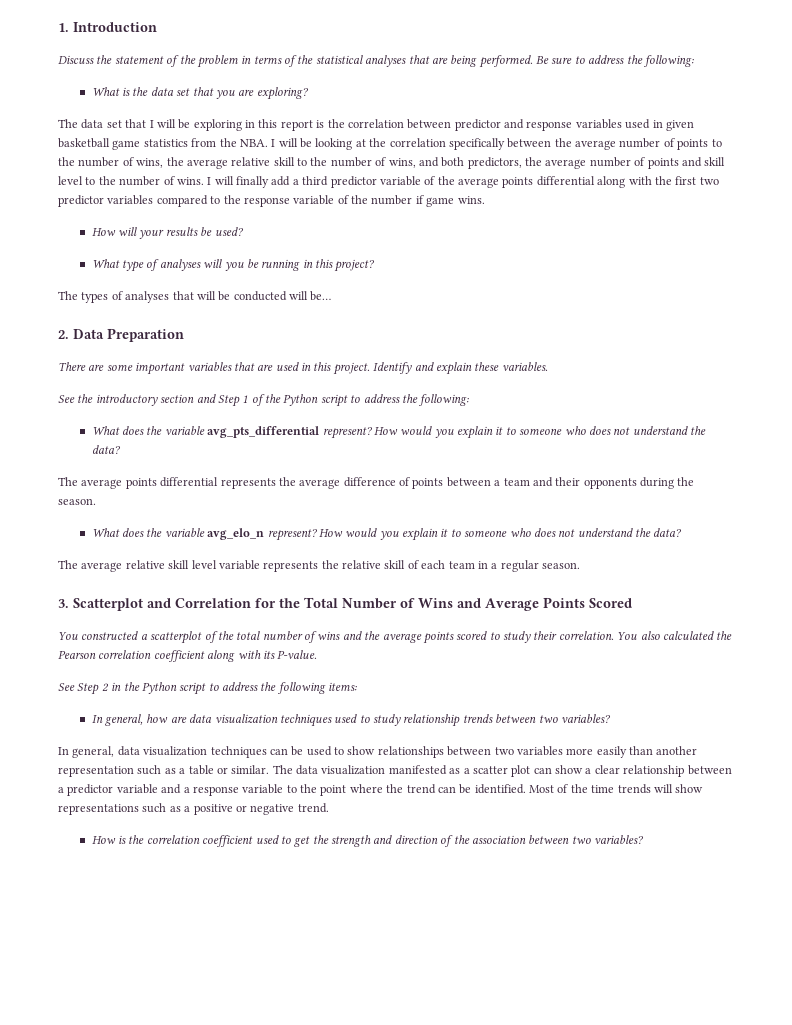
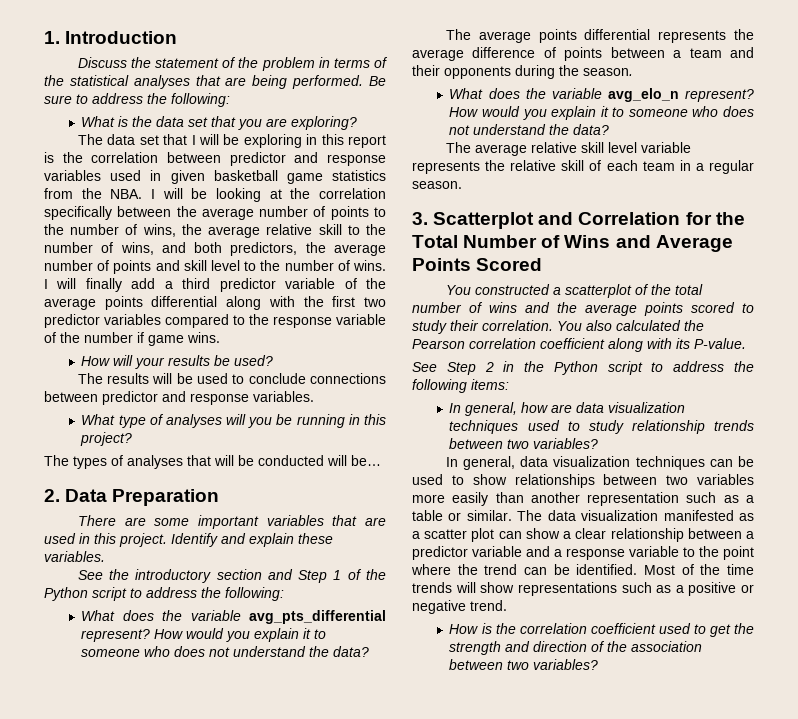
(244, 231) none -> [77,373,386,384] [44,391,314,405] // The results will be used to conclude connections between predictor and response variables.

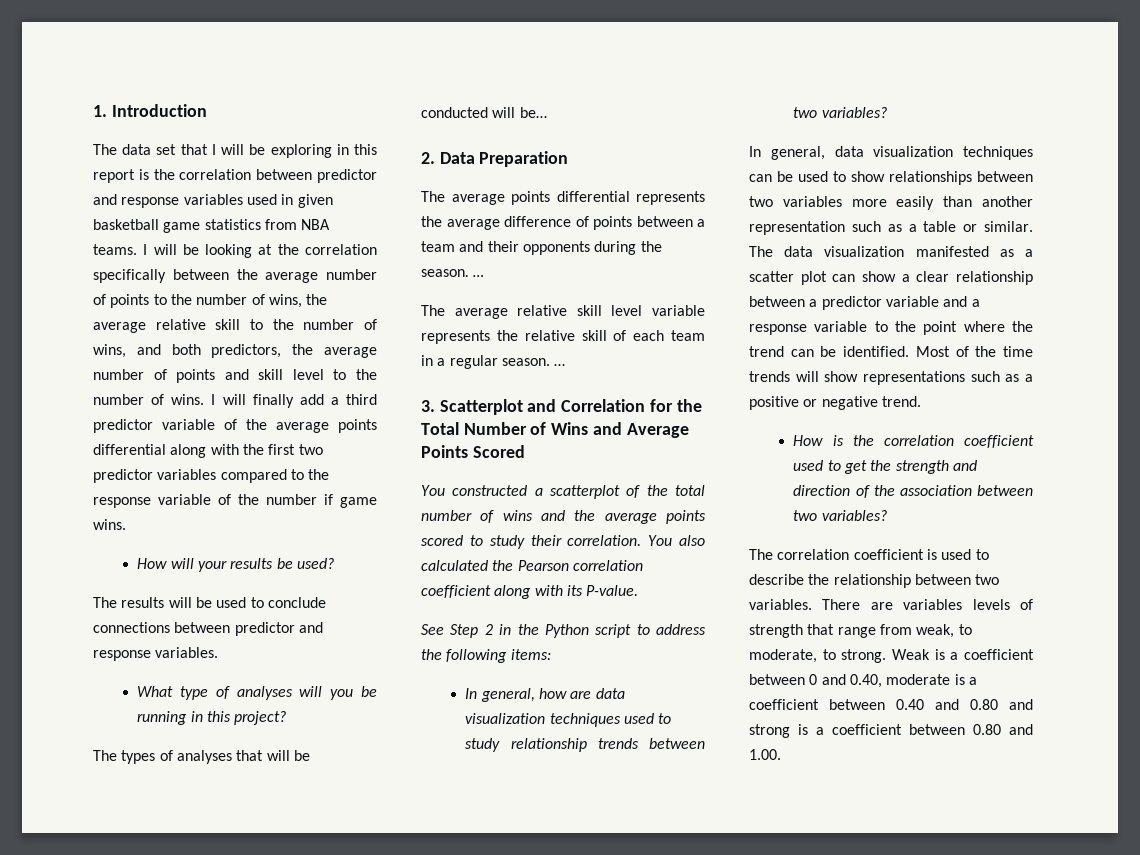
[77,57,388,71] [44,75,386,89] [44,93,230,107] [81,116,358,130] // Discuss the statement of the problem in terms of the statistical analyses that are being performed. Be sure to address the following: // What is the data set that you are exploring? -> (207, 110) none
[81,188,143,199] the NBA. -> [301,219,331,230] [93,244,137,255] NBA teams.
[77,515,386,529] [44,533,333,547] [44,551,105,562] [77,569,386,583] [44,587,284,601] [81,610,386,624] [81,628,327,642] [81,646,370,657] // There are some important variables that are used in this project. Identify and explain these variables. // See the introductory section and Step 1 of the Python script to address the following: // What does the variable avg_pts_differential represent? How would you explain it to someone who does not understand the data? -> (569, 159) none
[449,88,754,102] [449,106,754,120] [449,124,610,135] // What does the variable avg_elo_n represent? How would you explain it to someone who does not understand the data? -> [473,275,485,277] …
(462, 185) none -> [554,364,566,366] …
(599, 664) none -> [749,549,989,560] [749,574,1000,588] [749,599,1033,610] [749,624,972,638] [749,649,1034,663] [749,674,977,688] [749,699,1033,710] [749,724,1033,738] [749,749,781,760] // The correlation coefficient is used to describe the relationship between two variables. There are variables levels of strength that range from weak, to moderate, to strong. Weak is a coefficient between 0 and 0.40, moderate is a coefficient between 0.40 and 0.80 and strong is a coefficient between 0.80 and 1.00.

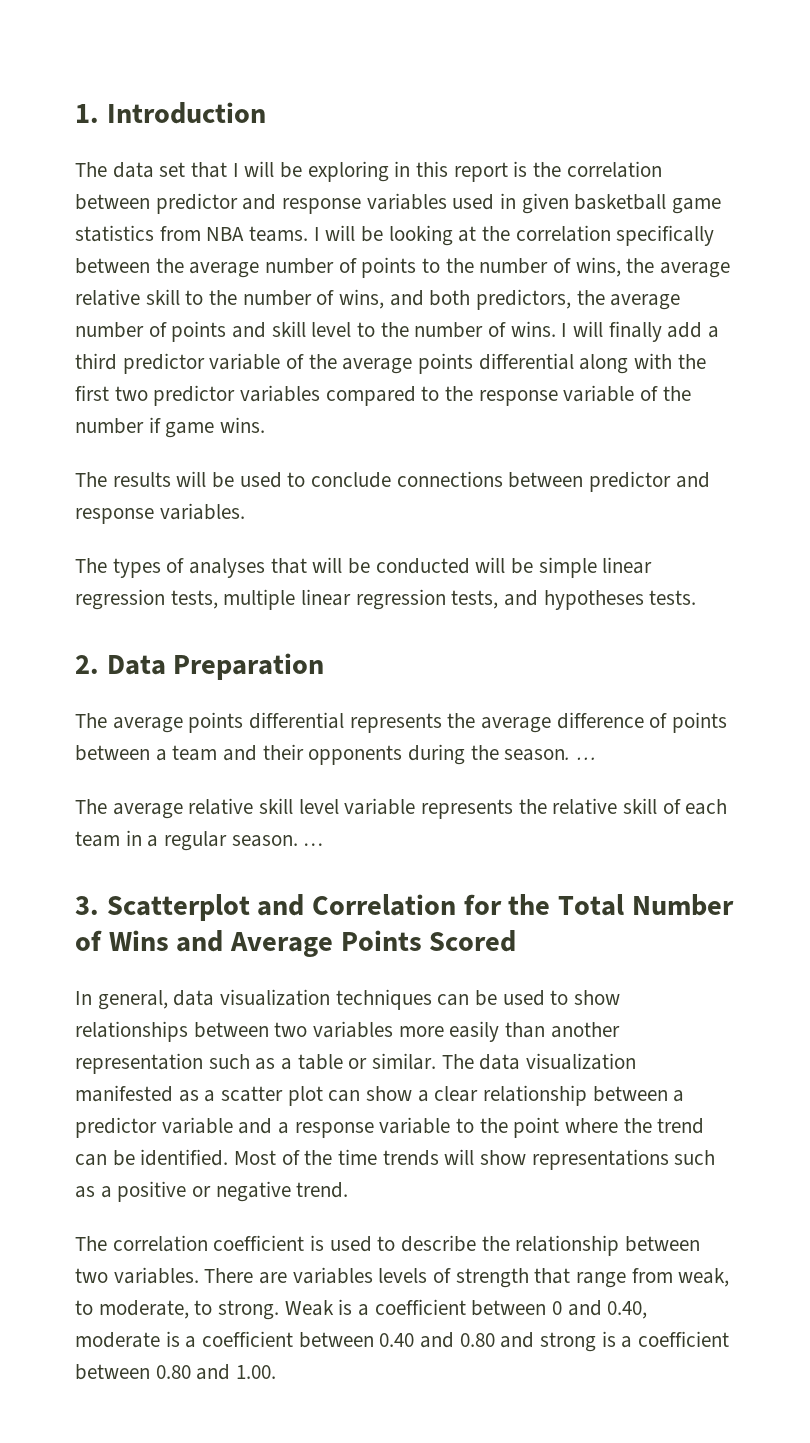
[137,558,334,572] // How will your results be used? -> (266, 425) none
[137,686,377,700] [137,711,287,725] // What type of analyses will you be running in this project? -> (245, 511) none
[519,107,547,118] be… -> [511,557,653,578] [75,589,697,610] be simple linear regression tests, multiple linear regression tests, and hypotheses tests.
[421,485,705,499] [421,510,706,524] [421,535,705,549] [421,560,643,571] [421,585,639,599] [421,624,706,638] [421,649,551,663] [465,688,625,702] [465,713,672,727] [465,738,705,752] [793,107,887,118] // You constructed a scatterplot of the total number of wins and the average points scored to study their correlation. You also calculated the Pearson correlation coefficient along with its P-value. // See Step 2 in the Python script to address the following items: // In general, how are data visualization techniques used to study relationship trends between two variables? -> (517, 941) none
[793,435,1034,448] [793,460,977,474] [793,485,1033,498] [793,510,887,521] // How is the correlation coefficient used to get the strength and direction of the association between two variables? -> (349, 1190) none

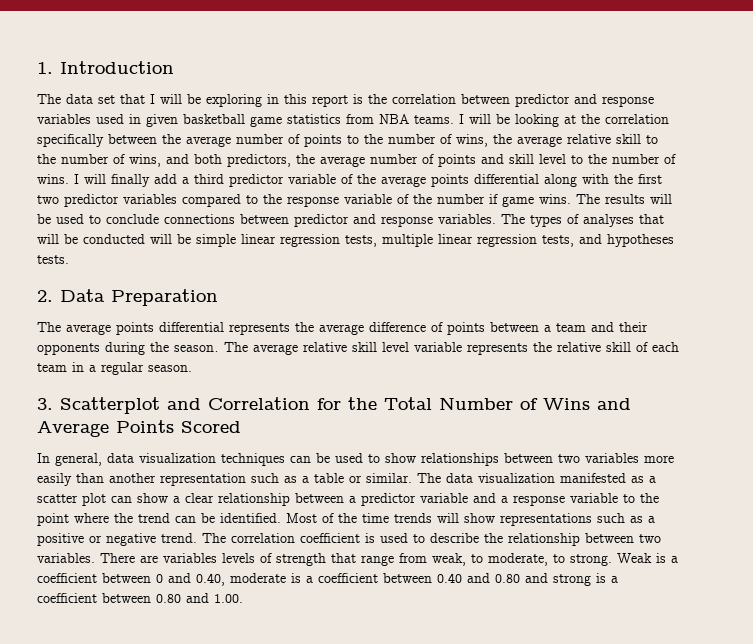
(266, 425) // -> (571, 199) none
(245, 511) // -> (496, 219) none
[576,757,597,760] … // -> (219, 348) none
[303,843,324,846] … -> (192, 368) none
(349, 1190) // -> (197, 538) none

